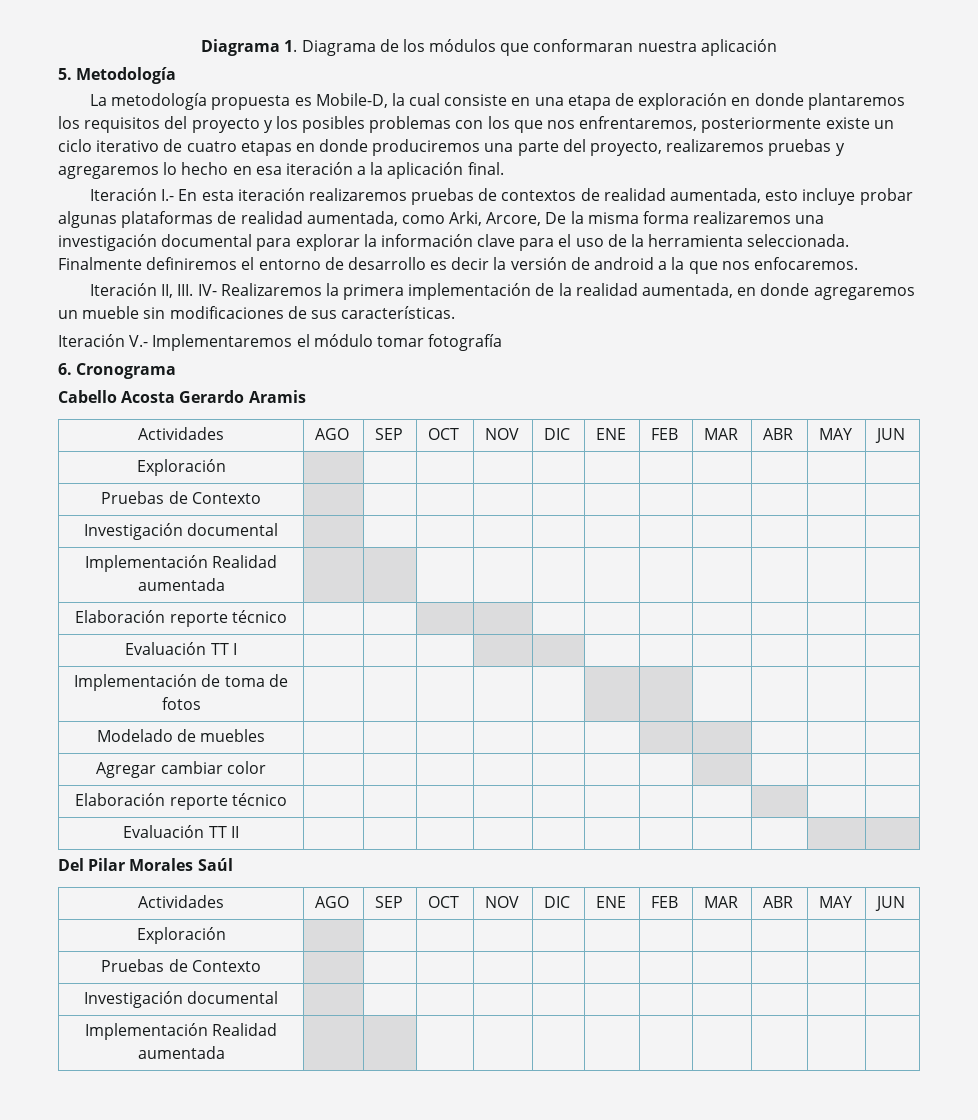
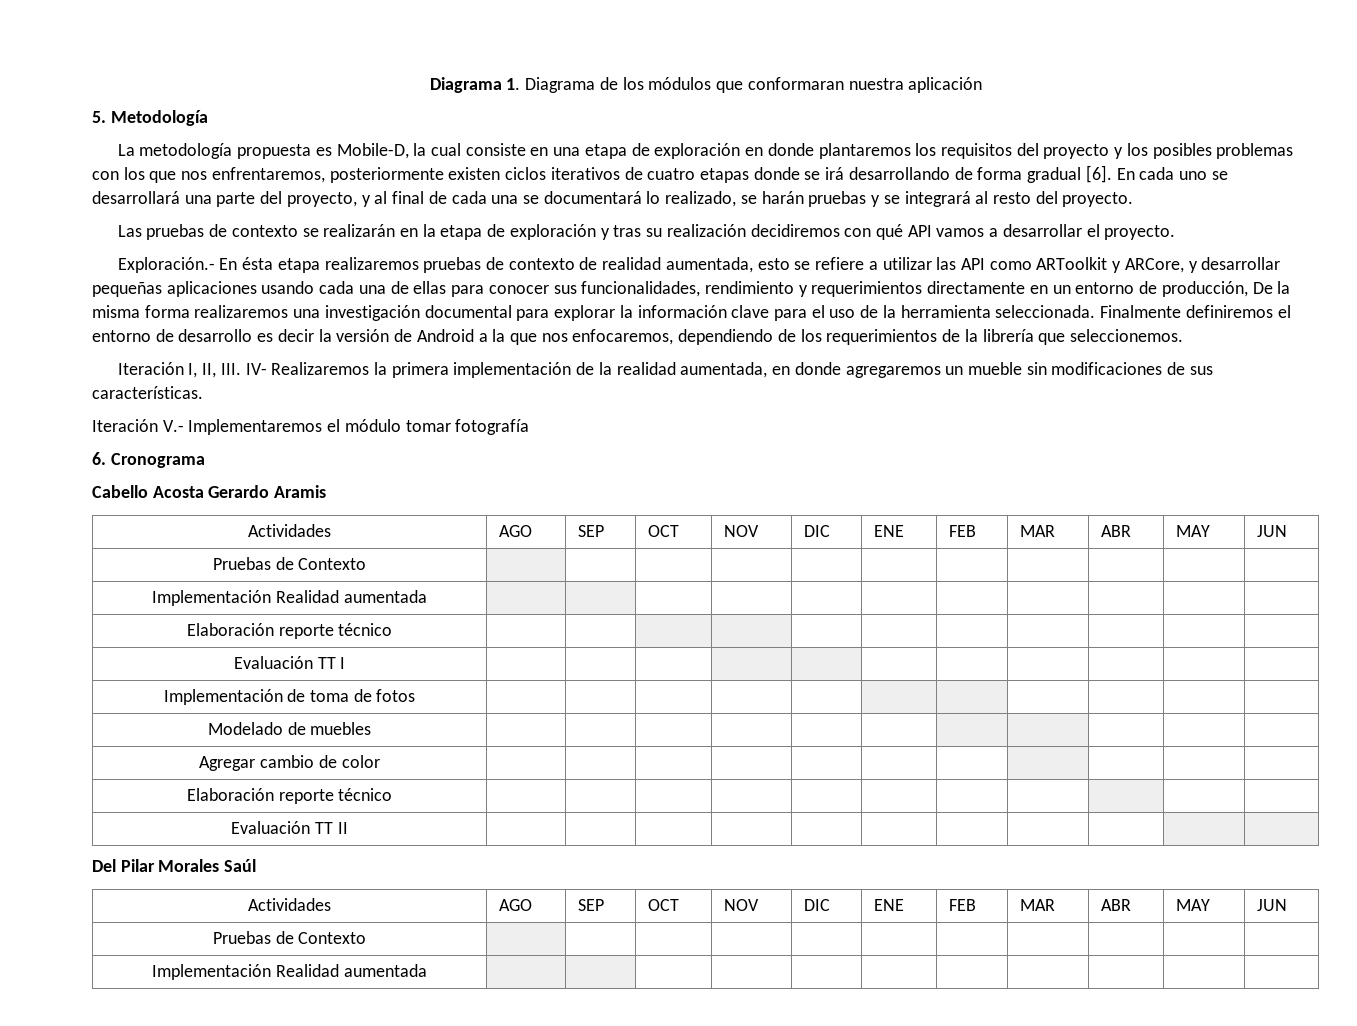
[825,117,894,129] [58,139,845,156] [58,162,504,179] [89,188,305,201] existe un ciclo iterativo de cuatro etapas en donde produciremos una parte del proyecto, realizaremos pruebas y agregaremos lo hecho en esa iteración a la aplicación final. // Iteración I.- En esta iteración -> [448,165,1228,183] [92,191,1134,207] [117,224,1176,240] [117,257,320,273] existen ciclos iterativos de cuatro etapas donde se irá desarrollando de forma gradual [6]. En cada uno se desarrollará una parte del proyecto, y al final de cada una se documentará lo realizado, se harán pruebas y se integrará al resto del proyecto. // Las pruebas de contexto se realizarán en la etapa de exploración y tras su realización decidiremos con qué API vamos a desarrollar el proyecto. // Exploración.- En ésta etapa
[501,190,577,201] contextos -> [508,258,575,270] contexto
[802,188,913,205] [58,211,542,228] incluye probar algunas plataformas de realidad aumentada, como Arki, Arcore, -> [794,257,1281,273] [92,281,1248,297] se refiere a utilizar las API como ARToolkit y ARCore, y desarrollar pequeñas aplicaciones usando cada una de ellas para conocer sus funcionalidades, rendimiento y requerimientos directamente en un entorno de producción,
[594,257,655,270] android -> [416,329,474,342] Android
[753,257,858,270] [89,283,157,296] enfocaremos. // Iteración -> [572,329,1183,345] [117,362,198,378] enfocaremos, dependiendo de los requerimientos de la librería que seleccionemos. // Iteración I,
[136,459,226,476] [101,491,261,504] [83,523,279,540] // Exploración | | | | | | | | | | | // Pruebas de Contexto | | | | | | | | | | | // Investigación documental | | | | | | | | | | | -> [212,557,367,570] // Pruebas de Contexto | | | | | | | | | | |
[160,761,223,774] cambiar -> [260,755,337,768] cambio de
[136,927,226,944] [101,959,261,972] [83,991,279,1008] // Exploración | | | | | | | | | | | // Pruebas de Contexto | | | | | | | | | | | // Investigación documental | | | | | | | | | | | -> [212,931,367,944] // Pruebas de Contexto | | | | | | | | | | |

